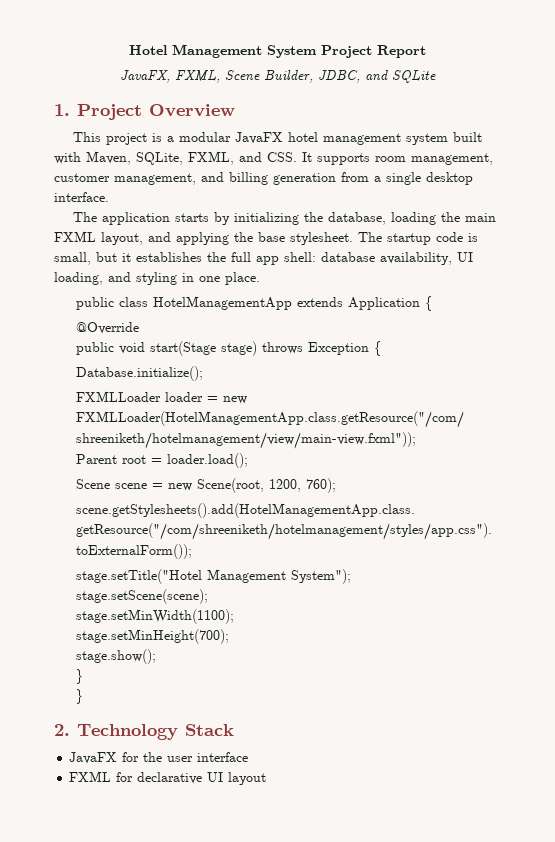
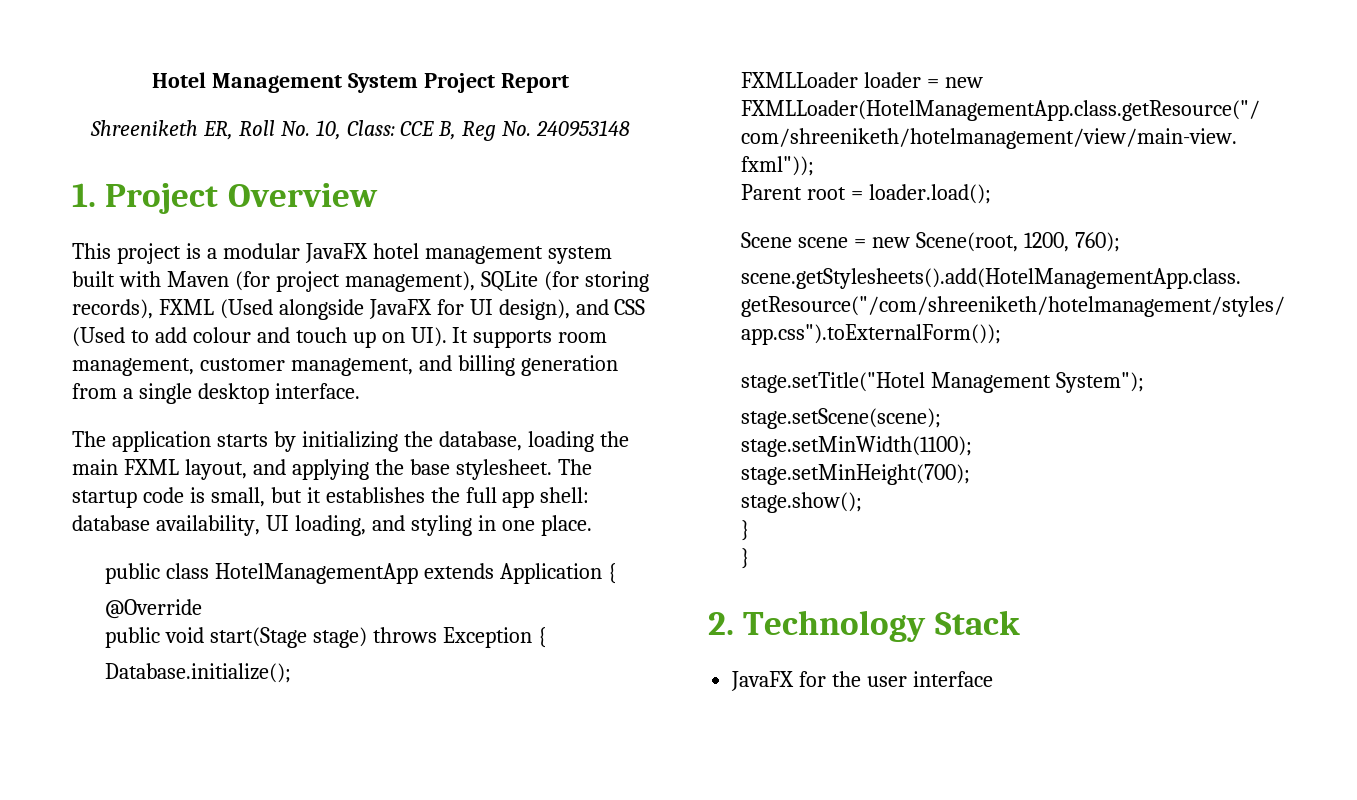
[120,70,436,83] JavaFX, FXML, Scene Builder, JDBC, and SQLite -> [89,120,631,141] Shreeniketh ER, Roll No. 10, Class: CCE B, Reg No. 240953148
[86,151,297,165] Maven, SQLite, FXML, and CSS. -> [166,271,649,292] [72,299,646,320] [72,327,447,348] Maven (for project management), SQLite (for storing records), FXML (Used alongside JavaFX for UI design), and CSS (Used to add colour and touch up on UI).
[69,771,267,785] // FXML for declarative UI layout -> (993, 679) none

